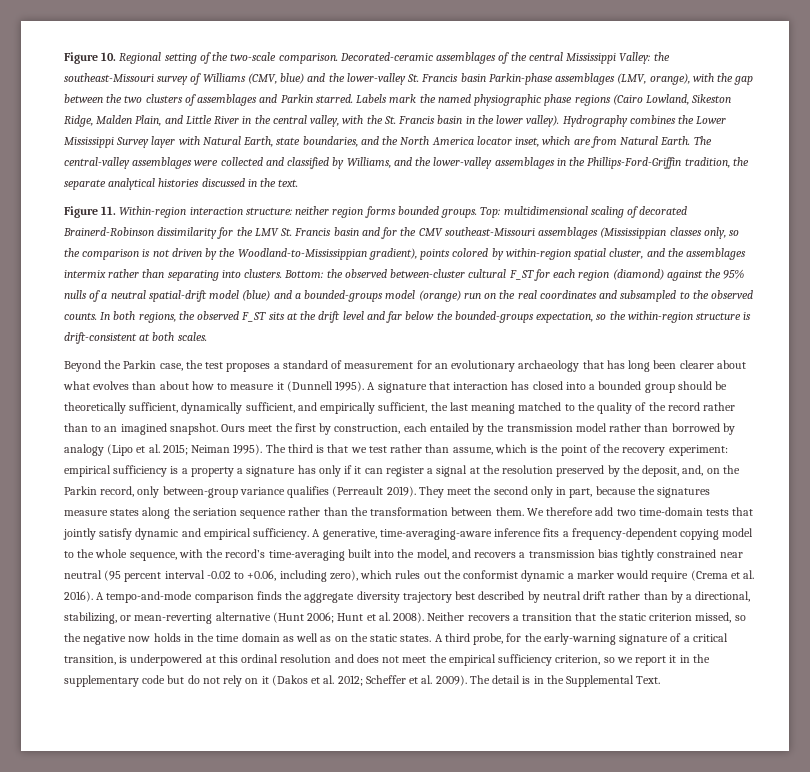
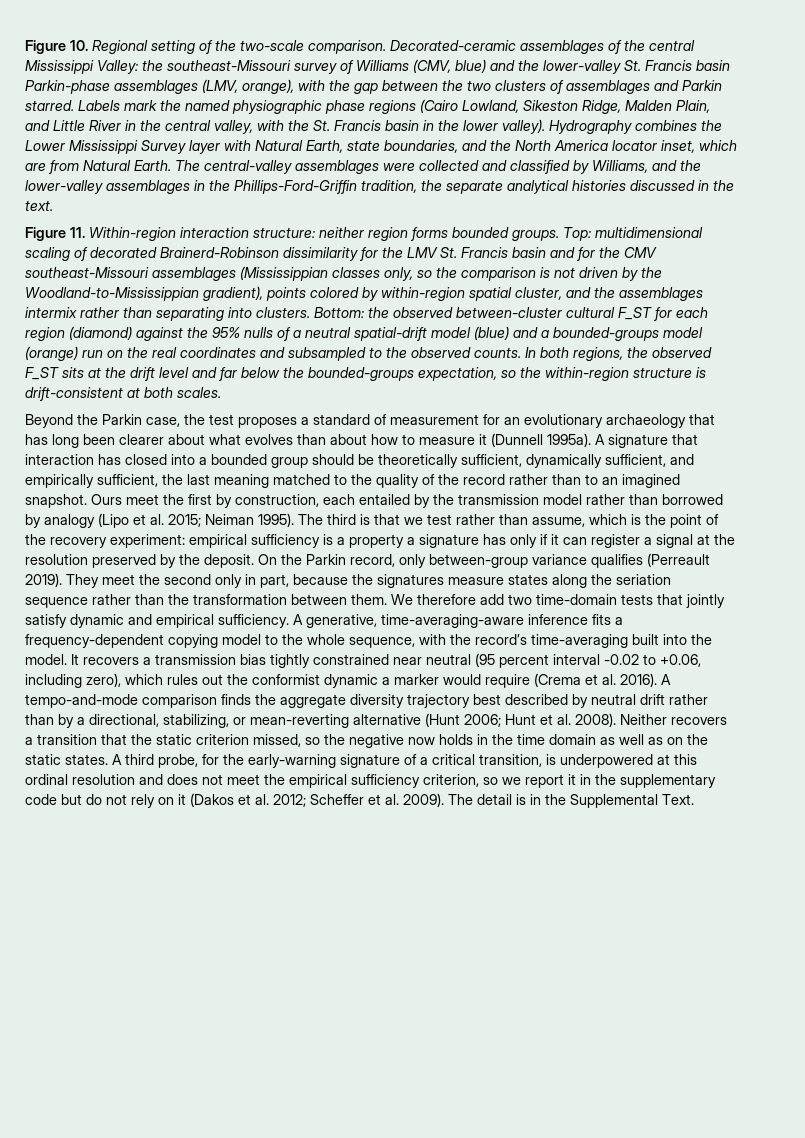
[335,381,365,392] 1995). -> [547,433,591,447] 1995a).
[642,465,720,477] deposit, and, on -> [204,554,277,568] deposit. On
[416,549,471,560] model, and -> [25,654,79,665] model. It

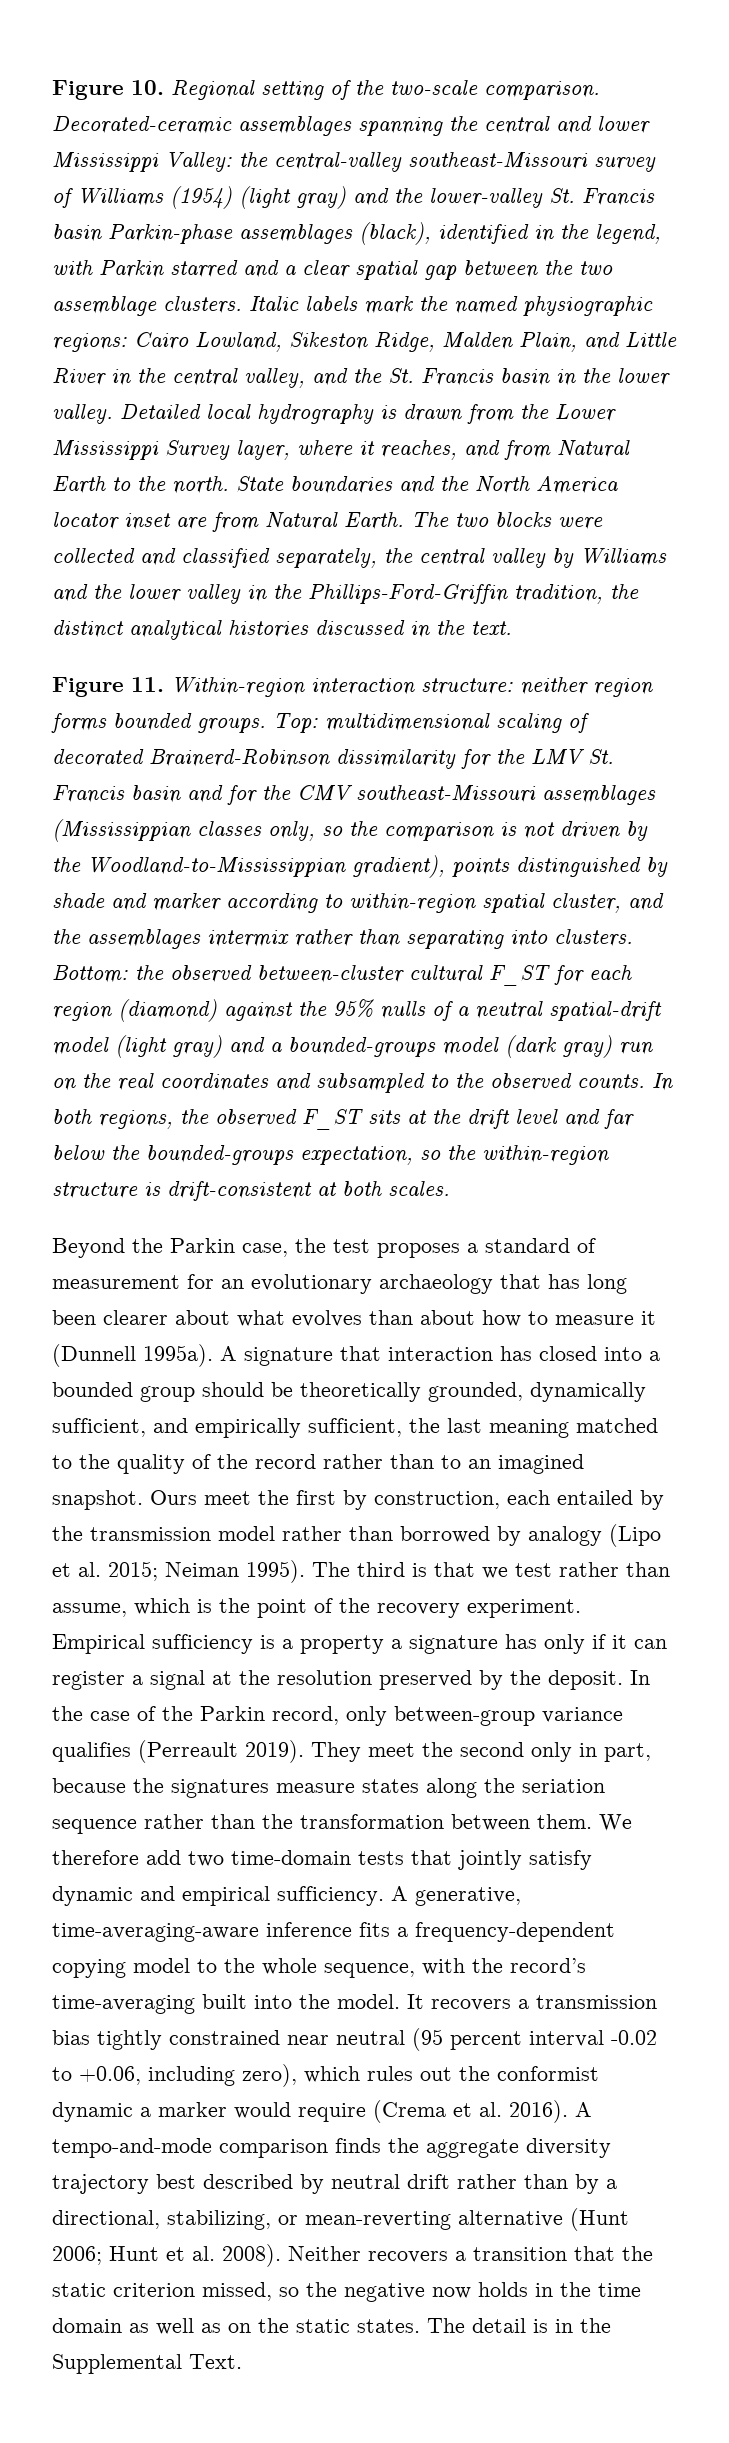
[608,40,695,54] of the central -> [358,116,650,136] spanning the central and lower
(163, 65) none -> [274,152,402,172] central-valley
[413,59,486,73] (CMV, blue) -> [170,186,346,209] (1954) (light gray)
[202,79,722,94] [25,100,120,111] (LMV, orange), with the gap between the two clusters of assemblages and Parkin starred. Labels -> [359,222,661,245] [52,260,613,280] [52,296,358,316] (black), identified in the legend, with Parkin starred and a clear spatial gap between the two assemblage clusters. Italic labels
[325,99,458,114] phase regions (Cairo -> [52,332,189,352] regions: Cairo
[257,120,284,131] with -> [312,368,348,386] and
[502,119,722,134] [25,140,458,154] valley). Hydrography combines the Lower Mississippi Survey layer with Natural Earth, state boundaries, -> [52,404,616,424] [52,440,630,460] [52,476,393,494] valley. Detailed local hydrography is drawn from the Lower Mississippi Survey layer, where it reaches, and from Natural Earth to the north. State boundaries
[661,140,737,153] inset, which -> [124,513,171,530] inset
[204,160,379,174] central-valley assemblages -> [455,512,552,528] two blocks
[573,160,701,174] [25,180,190,194] by Williams, and the lower-valley assemblages -> [275,548,667,568] [52,584,241,604] separately, the central valley by Williams and the lower valley
[446,180,503,194] separate -> [52,620,124,638] distinct
[310,287,378,301] colored by -> [516,857,668,877] [52,893,343,913] distinguished by shade and marker according to
[474,326,509,340] (blue) -> [115,1035,222,1058] (light gray)
[25,346,78,361] (orange) -> [505,1035,612,1058] (dark gray)
[461,454,522,467] sufficient, -> [428,1382,523,1402] grounded,
[110,534,247,548] experiment: empirical -> [467,1599,581,1618] [52,1634,145,1654] experiment. Empirical
[258,554,277,565] On -> [630,1670,650,1685] [52,1706,156,1721] In the case of
[112,754,697,768] [25,774,716,788] [25,793,444,808] A third probe, for the early-warning signature of a critical transition, is underpowered at this ordinal resolution and does not meet the empirical sufficiency criterion, so we report it in the supplementary code but do not rely on it (Dakos et al. 2012; Scheffer et al. 2009). -> (420, 2326) none

